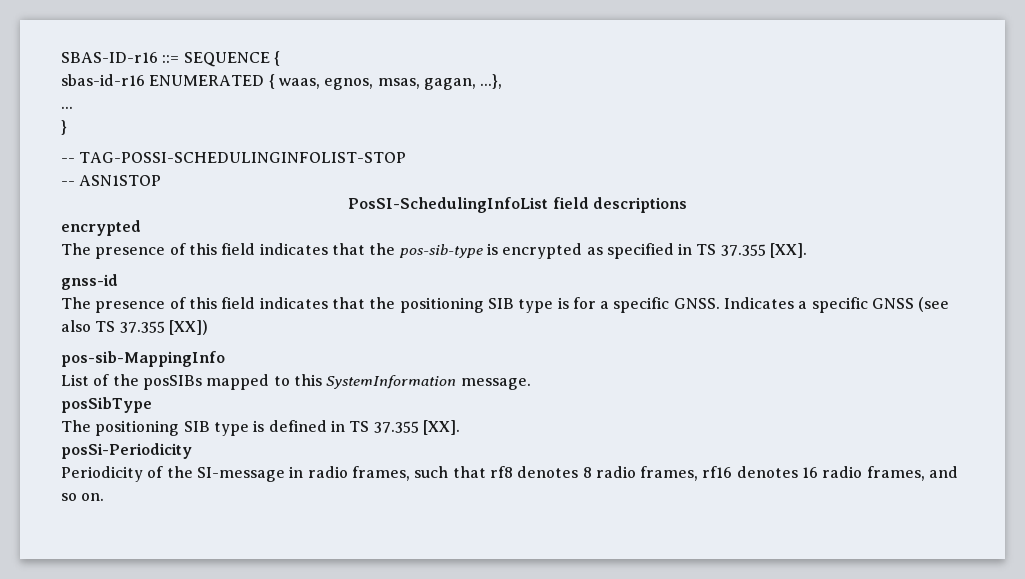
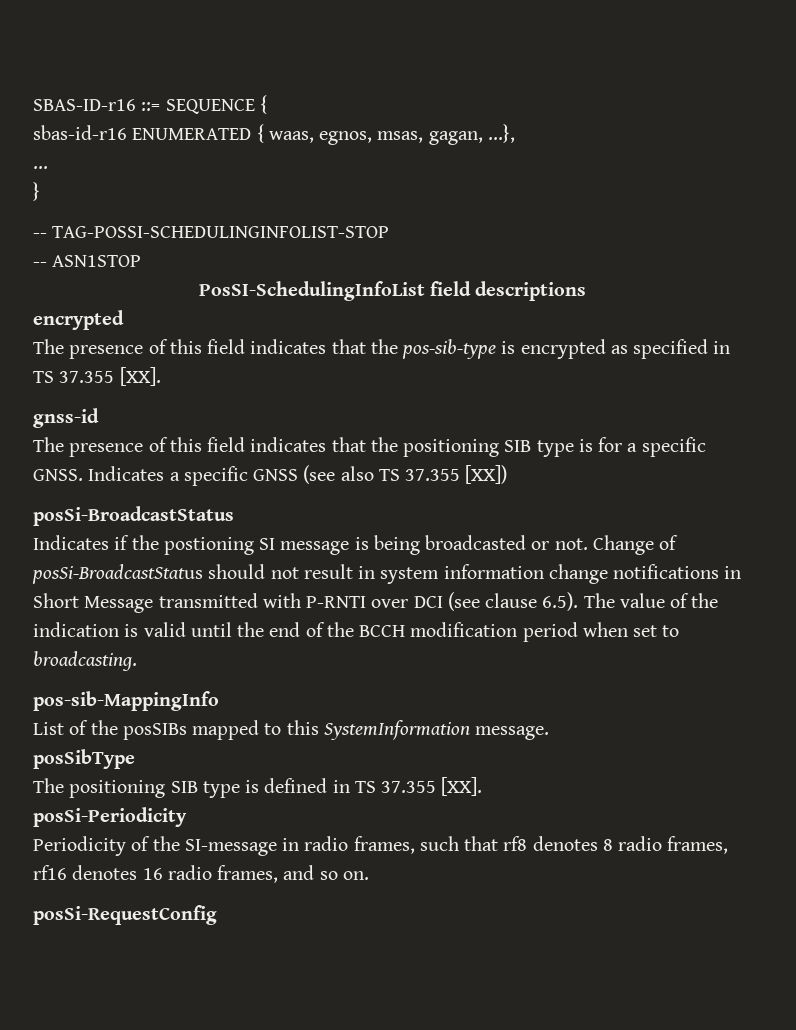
(208, 327) none -> [33,506,234,526] [33,535,679,555] [32,564,742,584] [33,592,719,613] [33,622,680,642] [33,651,137,671] // posSi-BroadcastStatus // Indicates if the postioning SI message is being broadcasted or not. Change of posSi-BroadcastStatus should not result in system information change notifications in Short Message transmitted with P-RNTI over DCI (see clause 6.5). The value of the indication is valid until the end of the BCCH modification period when set to broadcasting.
(105, 497) none -> [33,905,217,925] // posSi-RequestConfig

